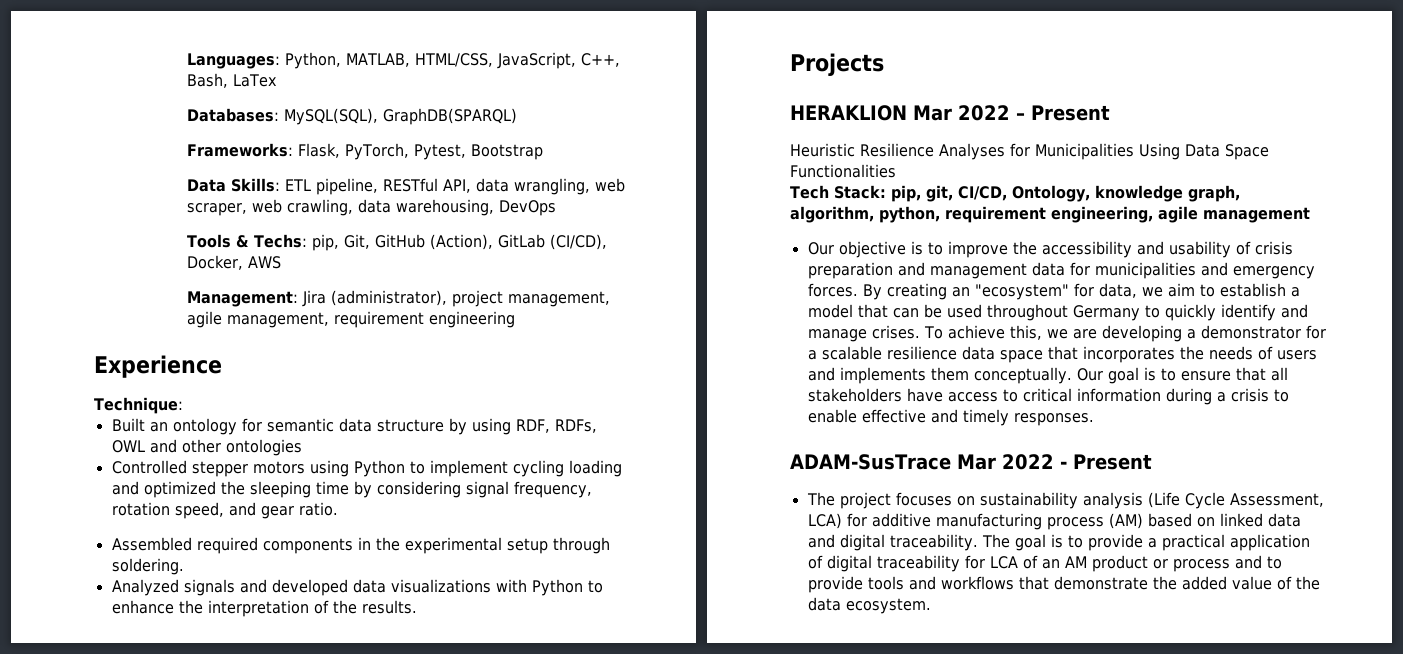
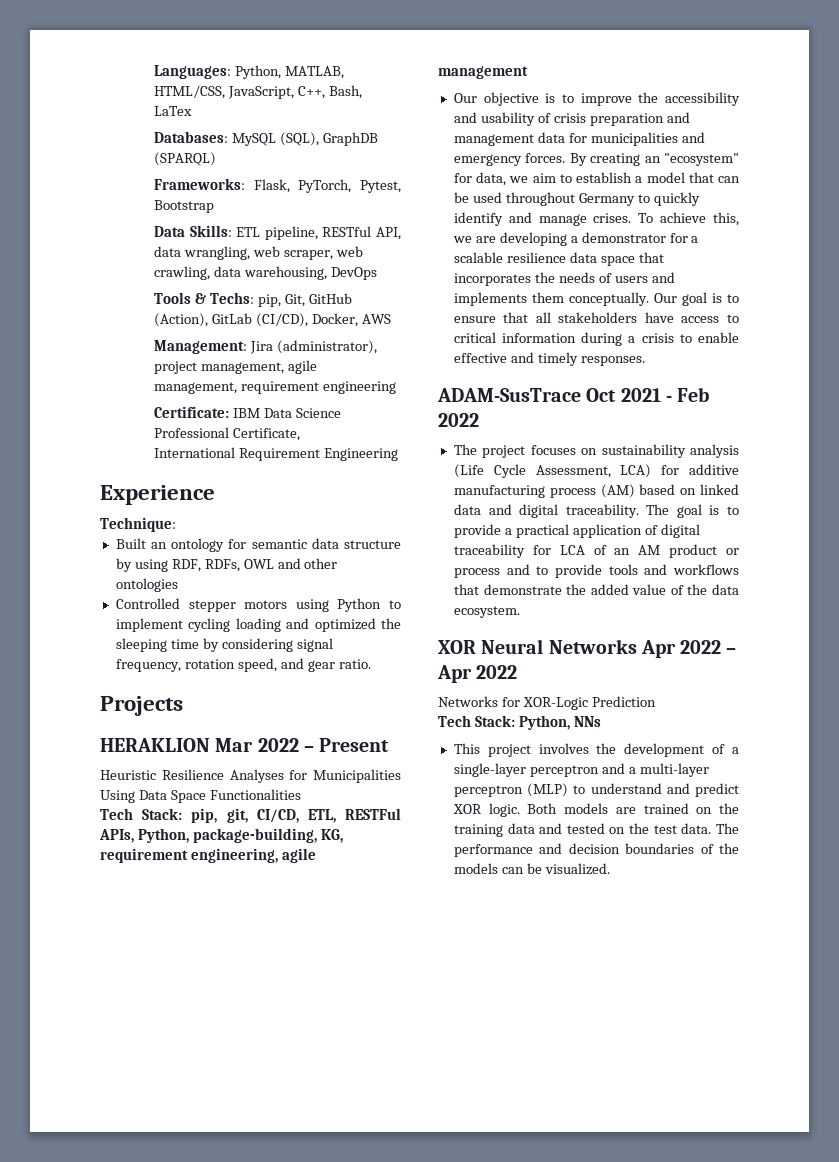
[283,108,517,125] MySQL(SQL), GraphDB(SPARQL) -> [232,132,379,146] [154,152,217,166] MySQL (SQL), GraphDB (SPARQL)
(515, 319) none -> [154,406,342,418] [154,427,301,441] [154,447,399,461] // Certificate: IBM Data Science Professional Certificate, // International Requirement Engineering
[111,537,610,554] [111,558,184,575] [111,579,603,596] [111,600,417,617] // Assembled required components in the experimental setup through soldering. // Analyzed signals and developed data visualizations with Python to enhance the interpretation of the results. -> (371, 664) none
[1011,185,1240,202] [790,206,940,223] Ontology, knowledge graph, algorithm, python, -> [307,808,401,823] [99,828,343,843] ETL, RESTFul APIs, Python, package-building, KG,
[956,454,1152,470] Mar 2022 - Present -> [586,387,710,402] [438,413,479,427] Oct 2021 - Feb 2022
(931, 606) none -> [438,639,737,658] [437,665,518,683] [438,696,656,710] [438,715,601,730] [453,743,739,757] [453,763,709,777] [453,783,739,797] [452,803,739,817] [453,823,739,837] [453,843,739,857] [453,863,610,875] // XOR Neural Networks Apr 2022 – Apr 2022 // Networks for XOR-Logic Prediction // Tech Stack: Python, NNs // This project involves the development of a single-layer perceptron and a multi-layer perceptron (MLP) to understand and predict XOR logic. Both models are trained on the training data and tested on the test data. The performance and decision boundaries of the models can be visualized.

